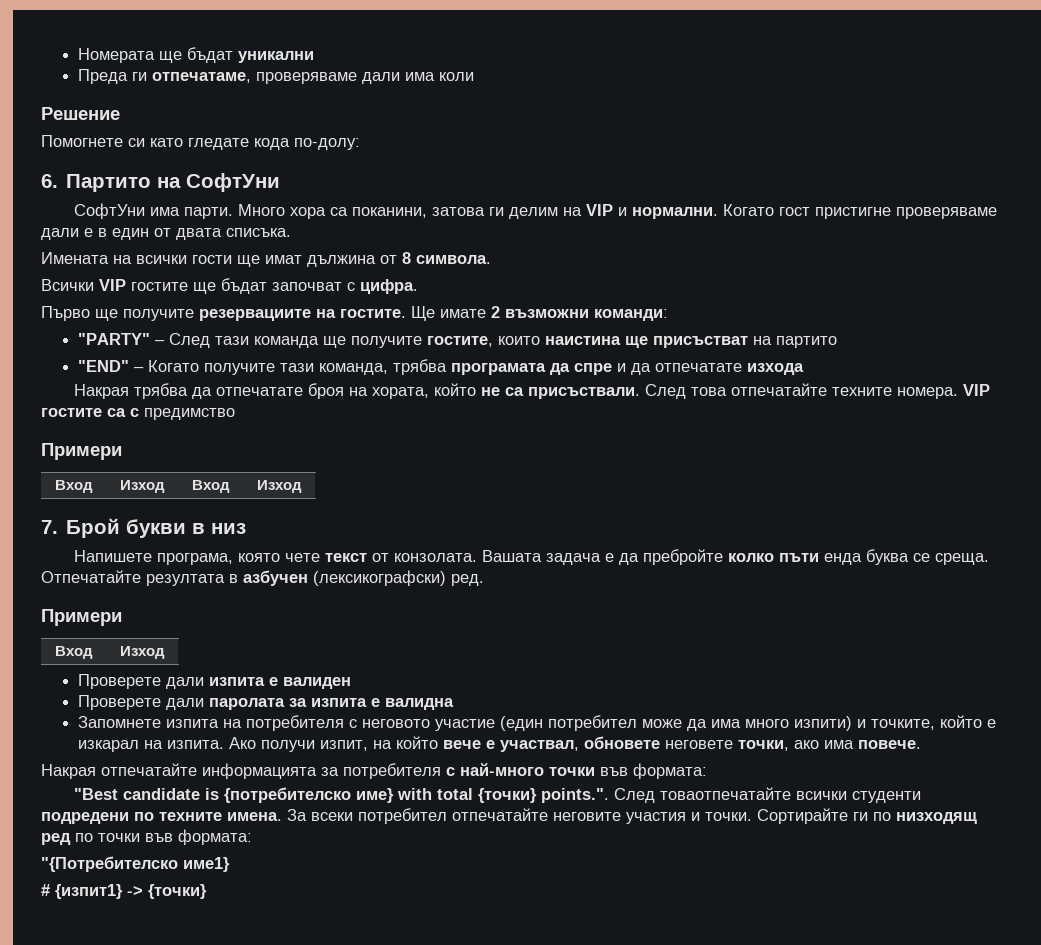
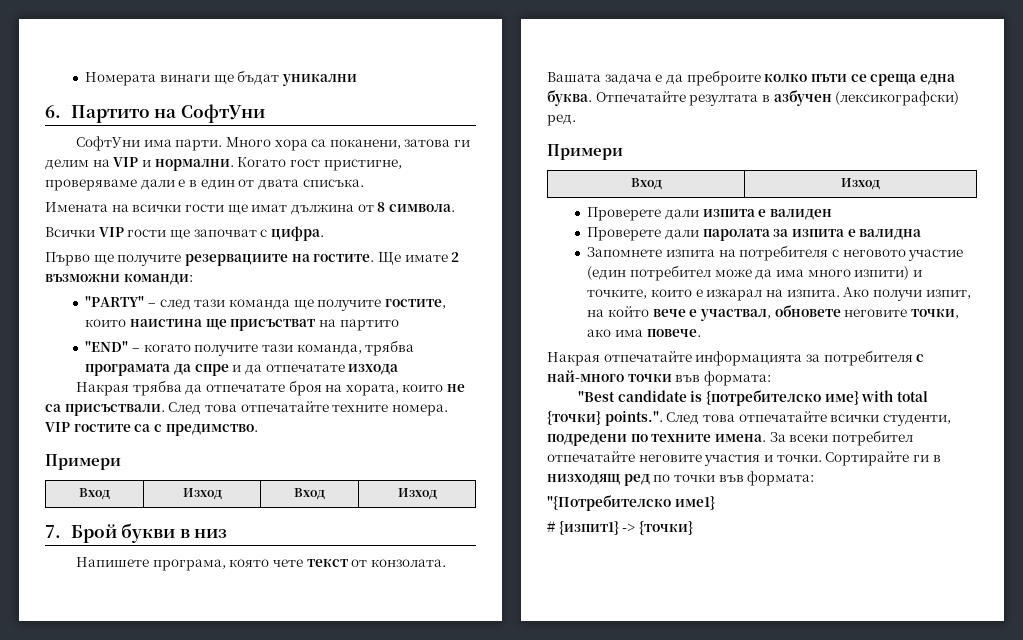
(155, 55) none -> [160,74,211,82] винаги
[77,69,474,84] [41,107,120,120] [41,135,360,150] // Преда ги отпечатаме, проверяваме дали има коли // Решение // Помогнете си като гледате кода по-долу: -> (357, 80) none
[351,207,427,218] поканини, -> [329,139,401,149] поканени,
[814,207,891,219] пристигне -> [323,159,402,171] пристигне,
[131,278,267,294] гостите ще бъдат -> [127,229,190,240] гости ще
[168,333,210,348] След -> [159,299,191,310] след
[147,360,199,372] Когато -> [143,344,191,352] когато
[433,383,476,396] който -> [402,384,444,392] които
[144,408,235,420] предимство -> [165,424,258,436] предимство.
[642,549,723,565] пребройте -> [686,70,761,86] преброите
[823,549,989,565] енда буква се среща. -> [850,74,955,86] [547,90,592,106] се среща една буква.
[939,715,982,728] който -> [651,289,693,297] които
[664,740,733,749] неговете -> [844,309,908,317] неговите
[659,787,921,803] товаотпечатайте всички студенти -> [702,411,951,426] това отпечатайте всички студенти,
[873,812,891,821] по -> [932,455,941,462] в

